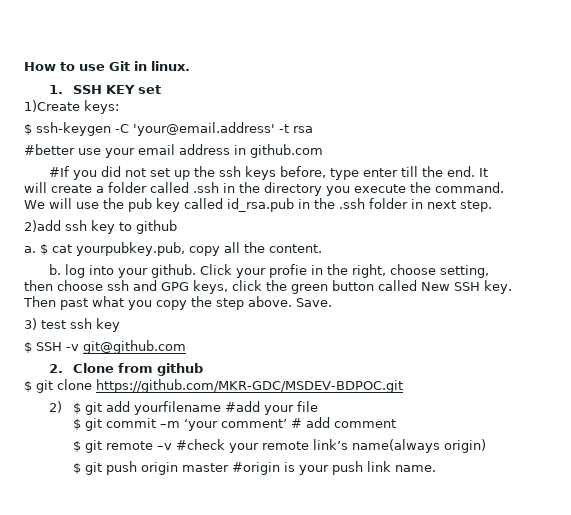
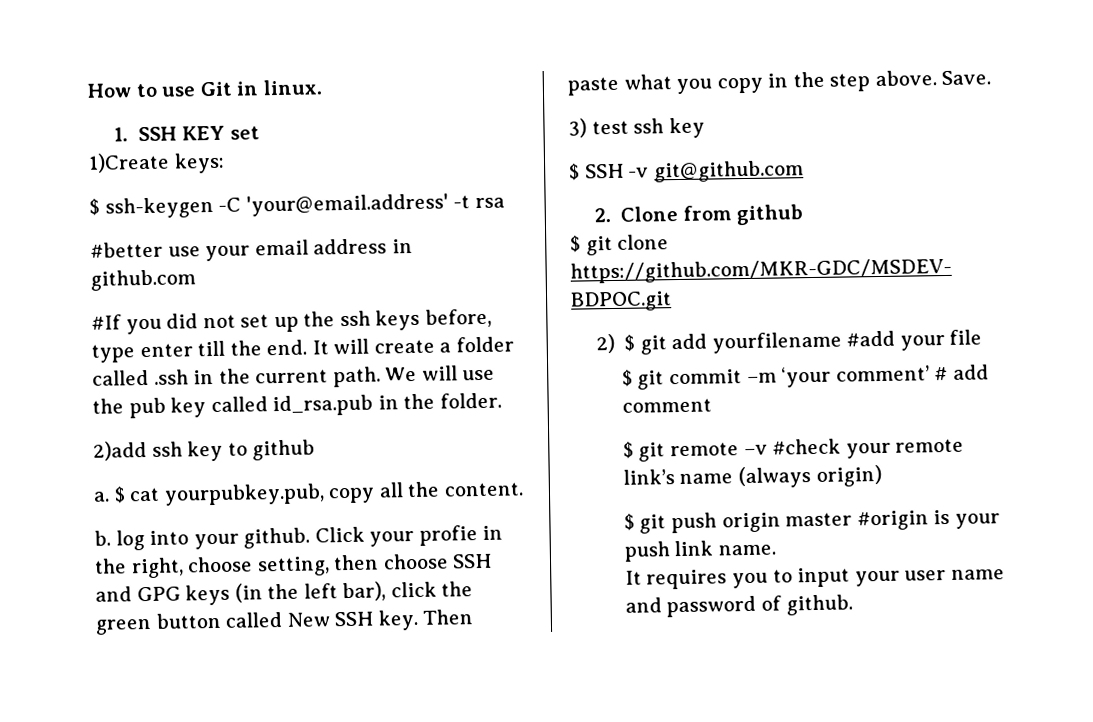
[264,182,504,196] directory you execute the command. -> [255,366,381,388] current path.
[339,198,492,212] .ssh folder in next step. -> [439,392,502,409] folder.
[107,280,129,291] ssh -> [452,553,493,569] SSH
[193,280,228,294] keys, -> [185,581,387,606] keys (in the left bar),
[60,298,88,310] past -> [567,76,620,96] paste
(187, 305) none -> [767,73,789,88] in
[352,439,441,453] name(always -> [679,466,811,489] name (always
(437, 468) none -> [624,567,1005,590] [624,594,853,618] // It requires you to input your user name and password of github.

